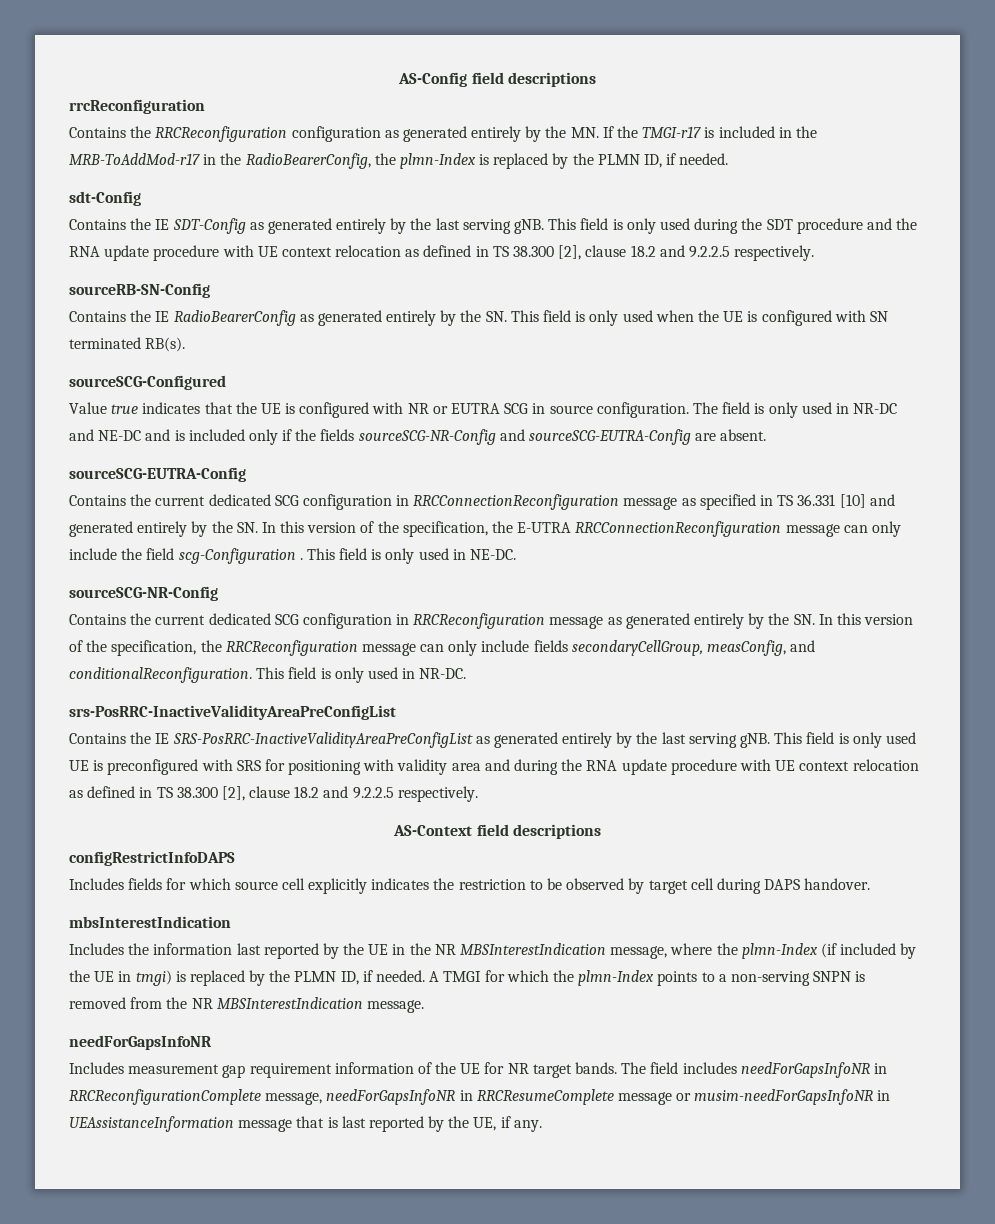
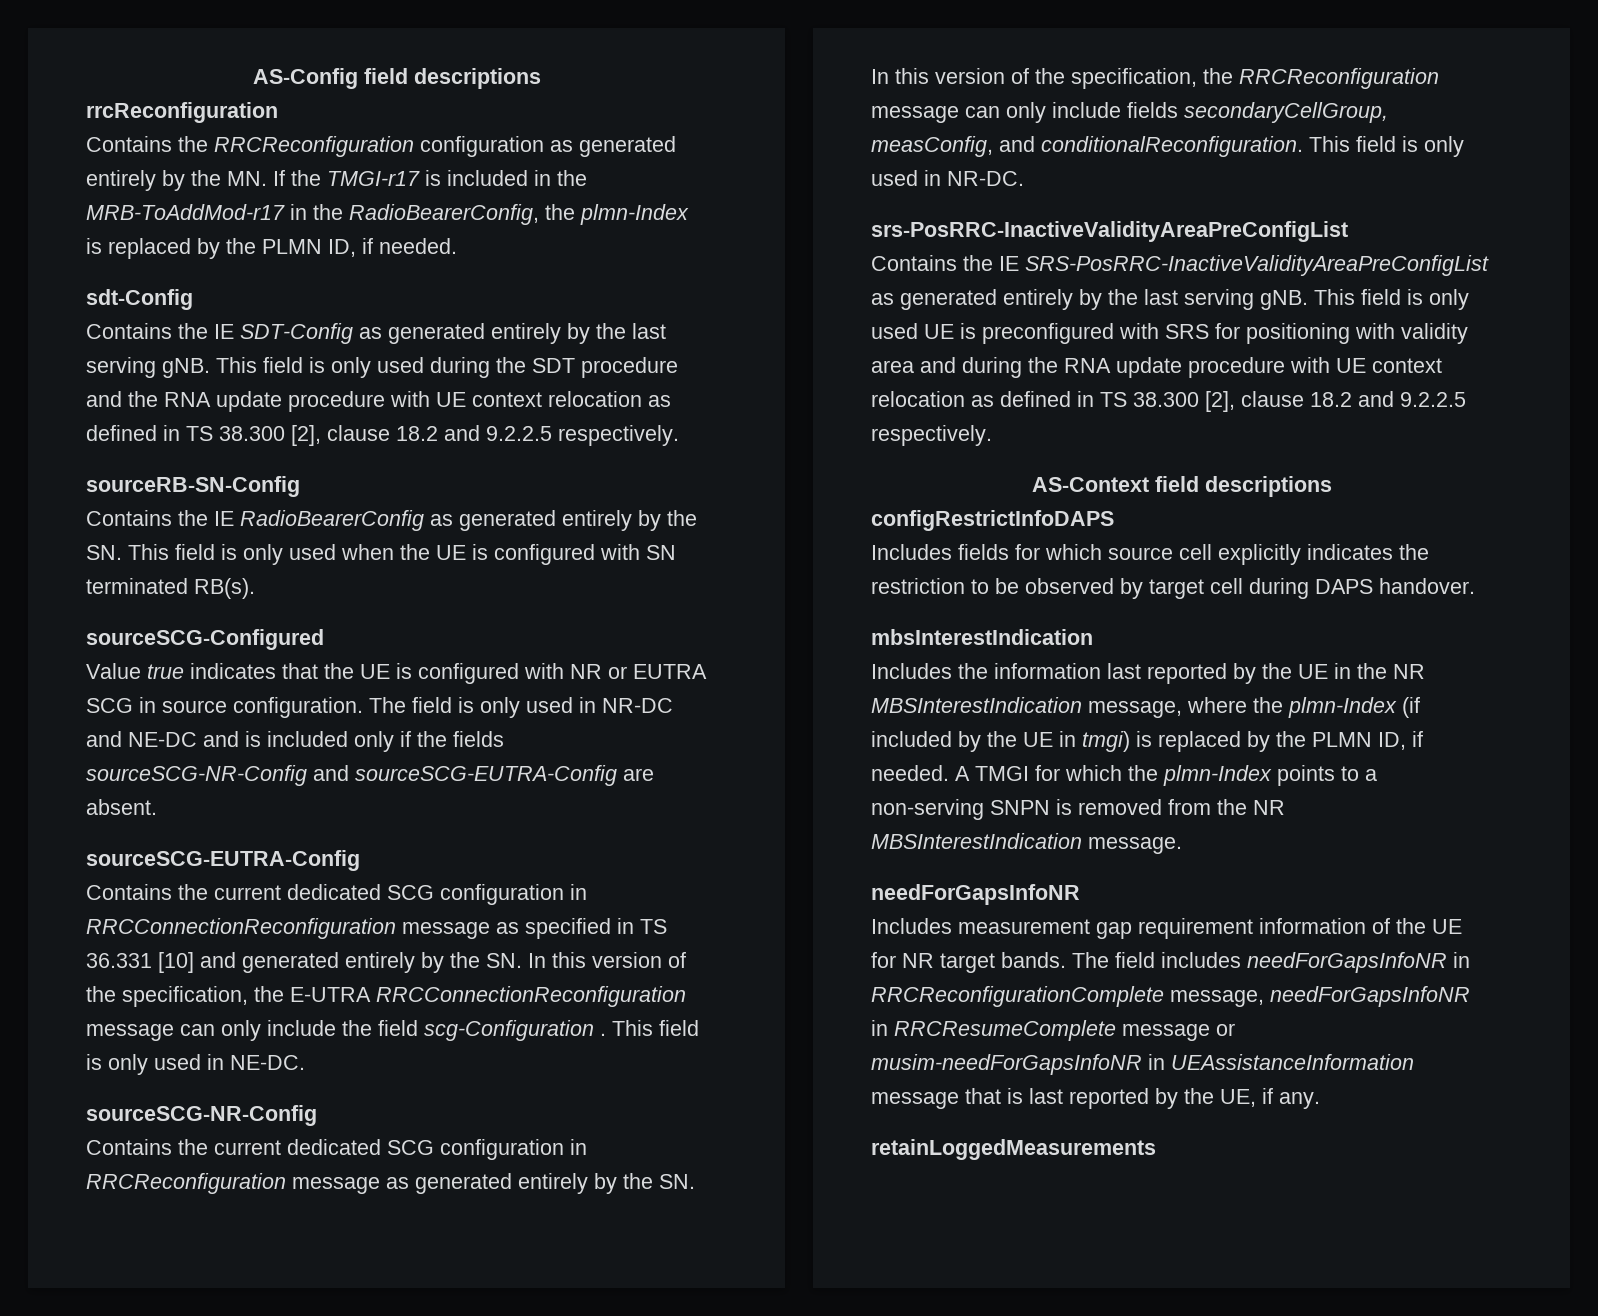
(542, 1126) none -> [871,1139,1156,1160] // retainLoggedMeasurements

